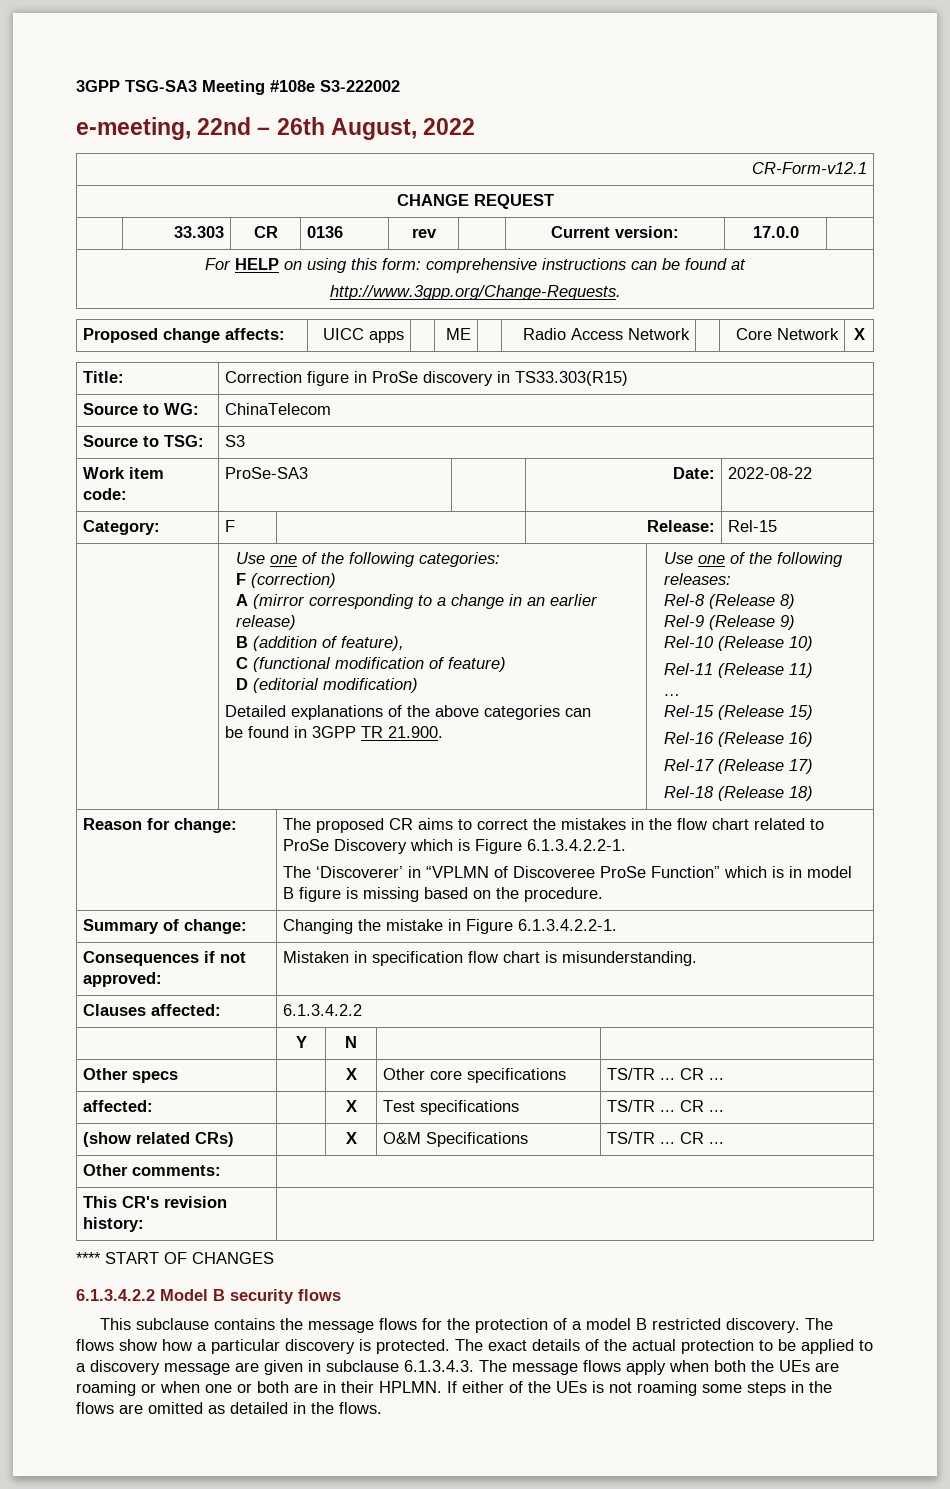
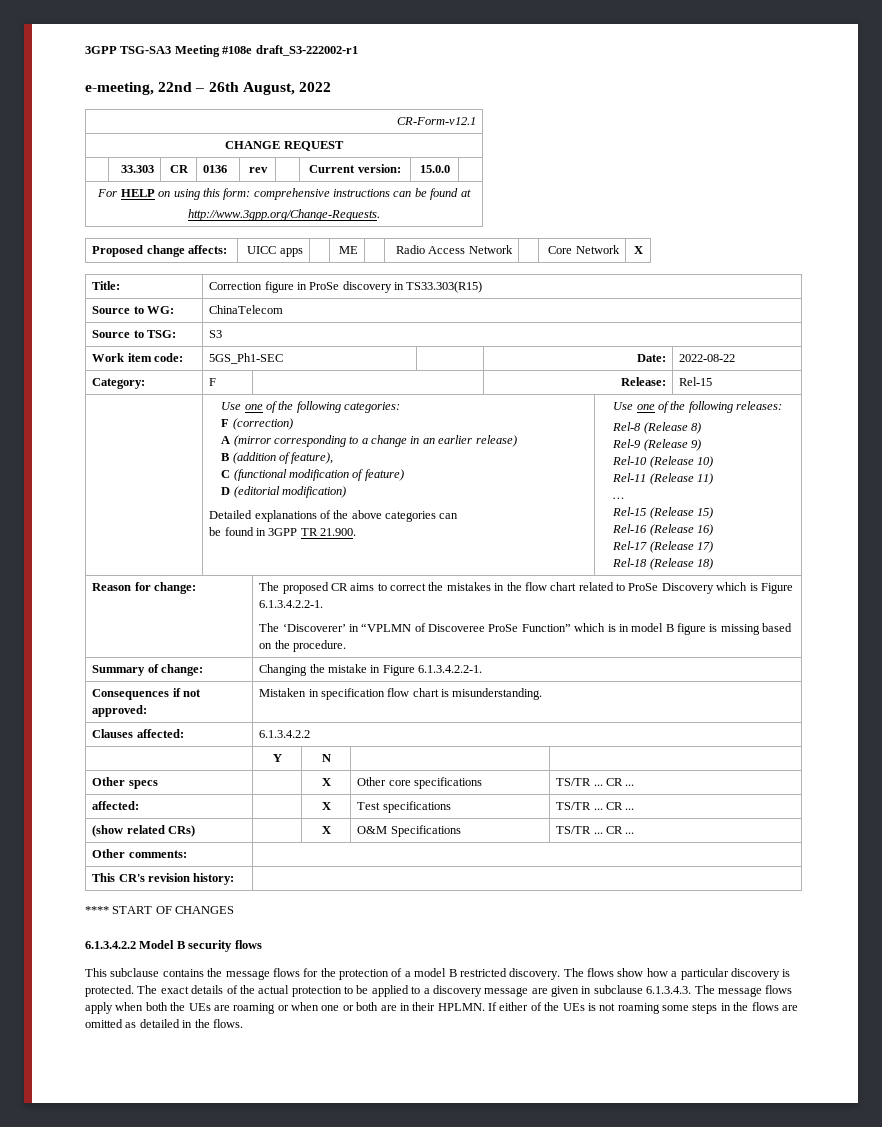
[320,80,400,92] S3-222002 -> [255,45,358,56] draft_S3-222002-r1
[752,226,799,238] 17.0.0 -> [419,165,450,173] 15.0.0
[225,467,309,479] ProSe-SA3 -> [209,353,284,364] 5GS_Ph1-SEC

